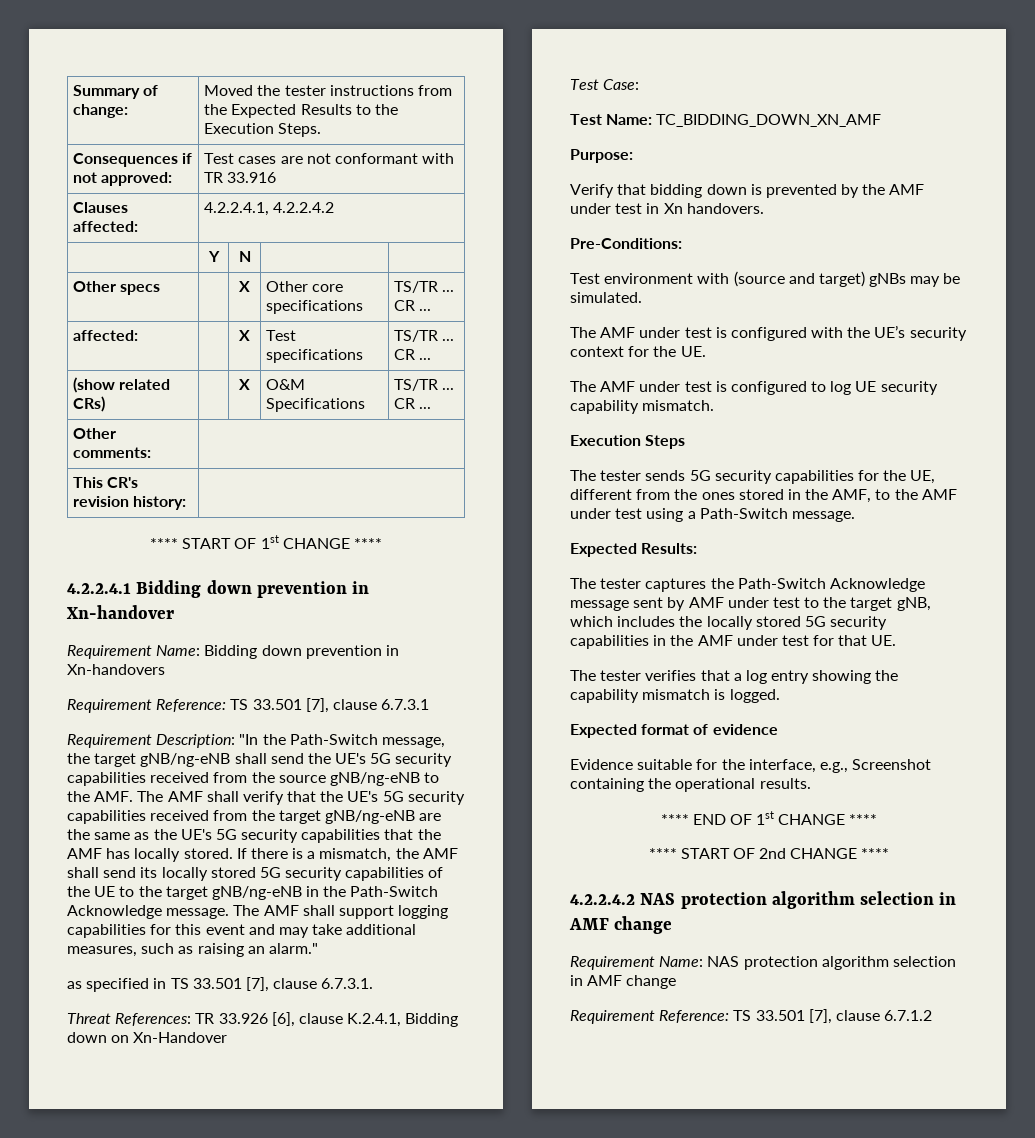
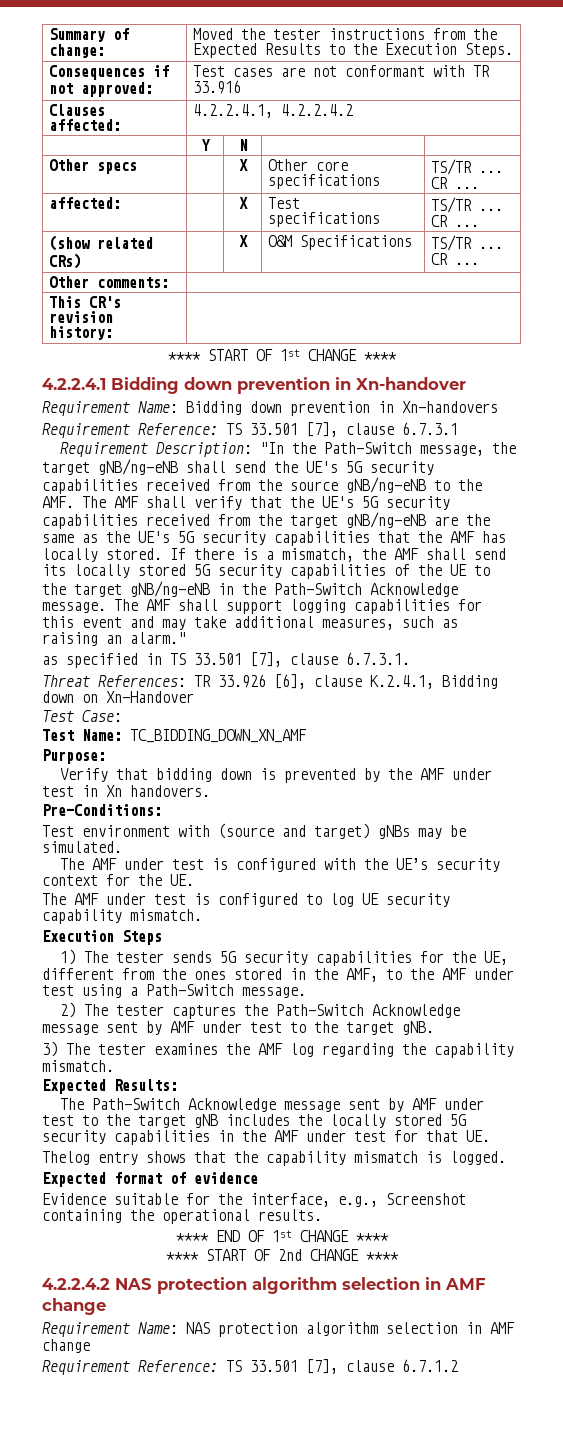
(686, 442) none -> [60,949,77,965] 1)
[570,543,698,557] Expected Results: // -> [60,1002,77,1018] 2)
[896,597,931,611] [570,616,613,627] gNB, which -> [402,1021,434,1035] [42,1041,514,1058] [42,1060,114,1072] [42,1079,178,1094] [60,1098,485,1112] [42,1114,218,1128] gNB. // 3) The tester examines the AMF log regarding the capability mismatch. // Expected Results: // The Path-Switch Acknowledge message sent by AMF under test to the target gNB
[570,670,872,684] The tester verifies that a log entry showing -> [42,1151,226,1165] Thelog entry shows that

